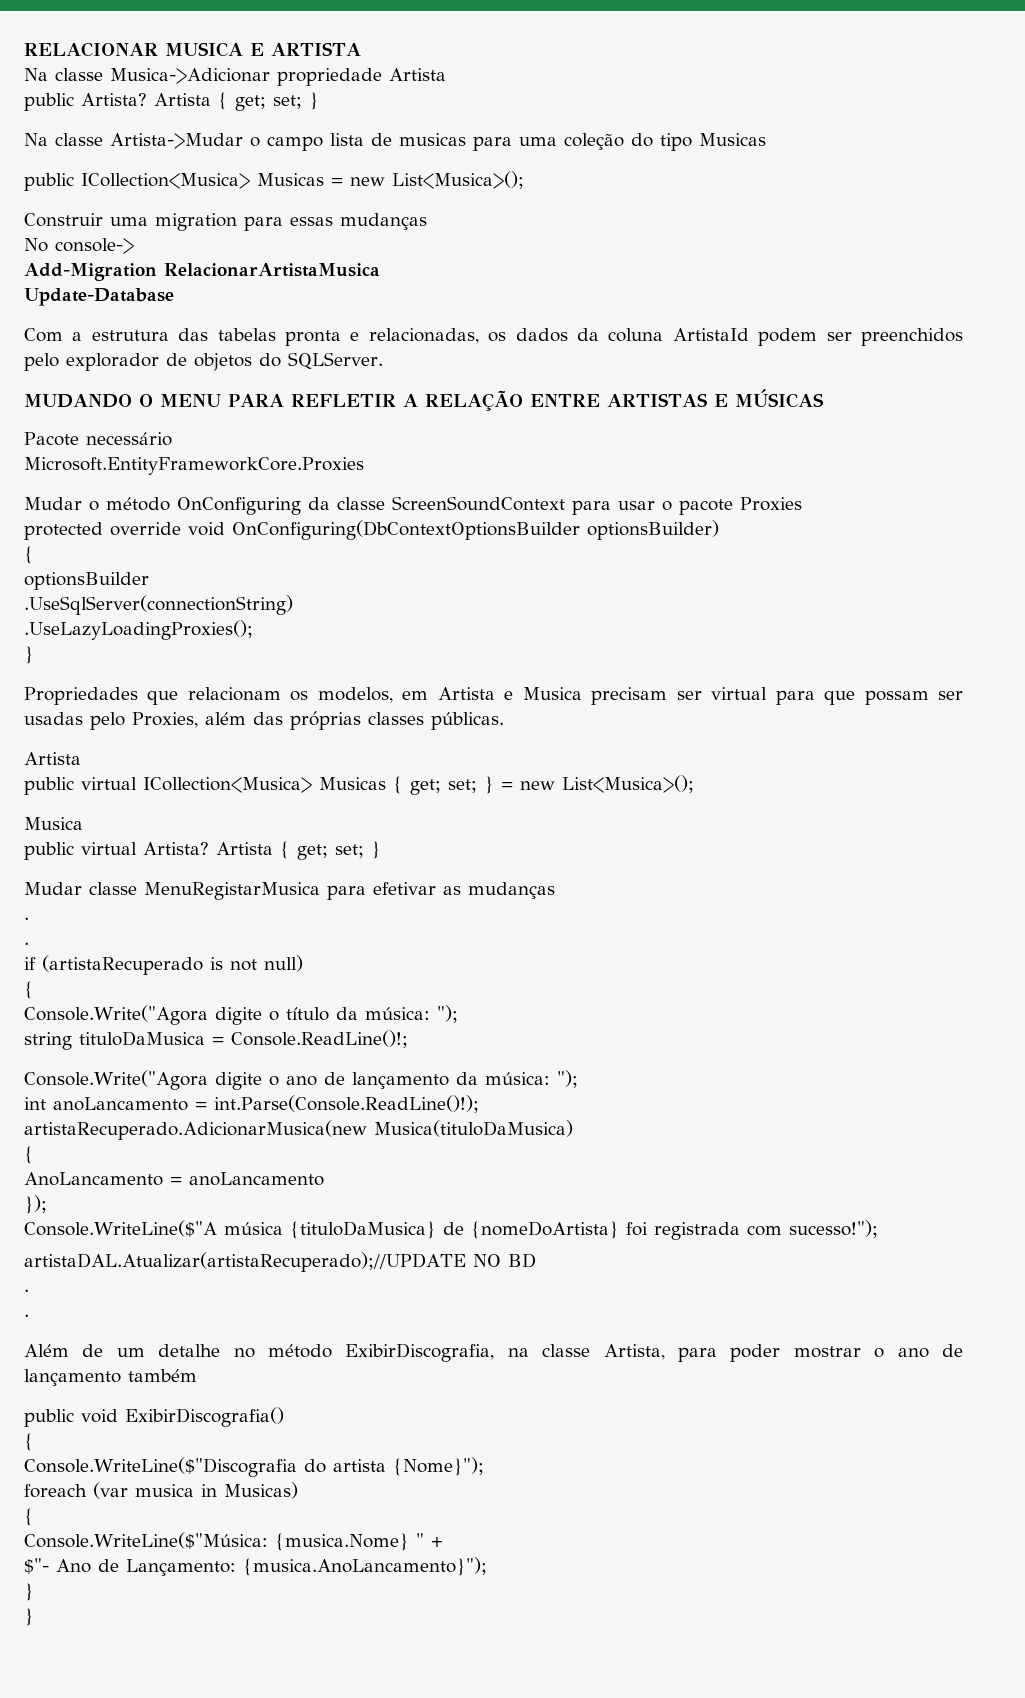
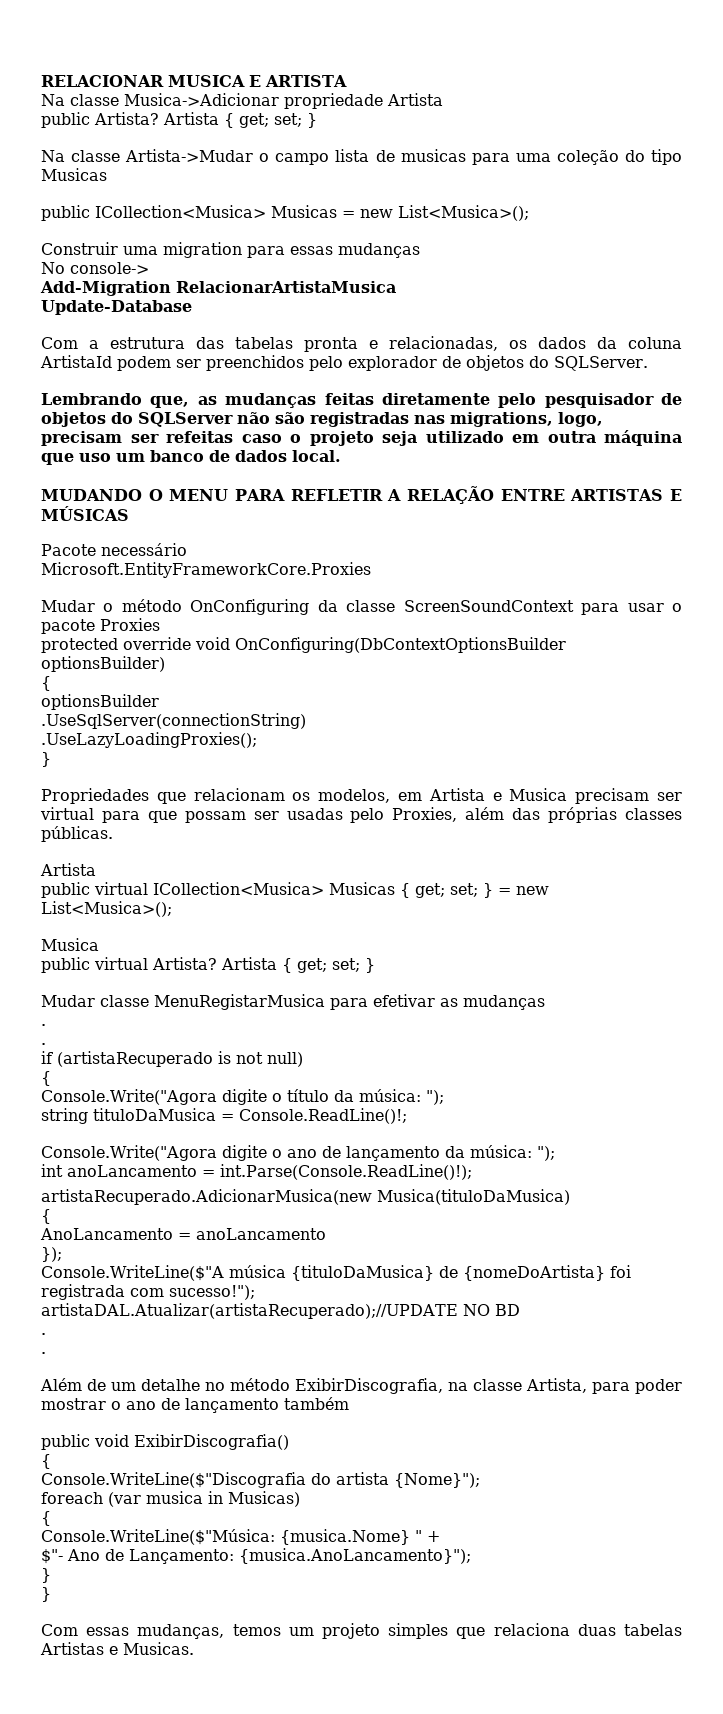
(383, 361) none -> [41,393,682,408] [41,412,603,427] [41,430,682,446] [41,450,341,465] // Lembrando que, as mudanças feitas diretamente pelo pesquisador de objetos do SQLServer não são registradas nas migrations, logo, precisam ser refeitas caso o projeto seja utilizado em outra máquina que uso um banco de dados local.
(34, 1617) none -> [41,1623,682,1639] [40,1642,194,1655] // Com essas mudanças, temos um projeto simples que relaciona duas tabelas Artistas e Musicas.

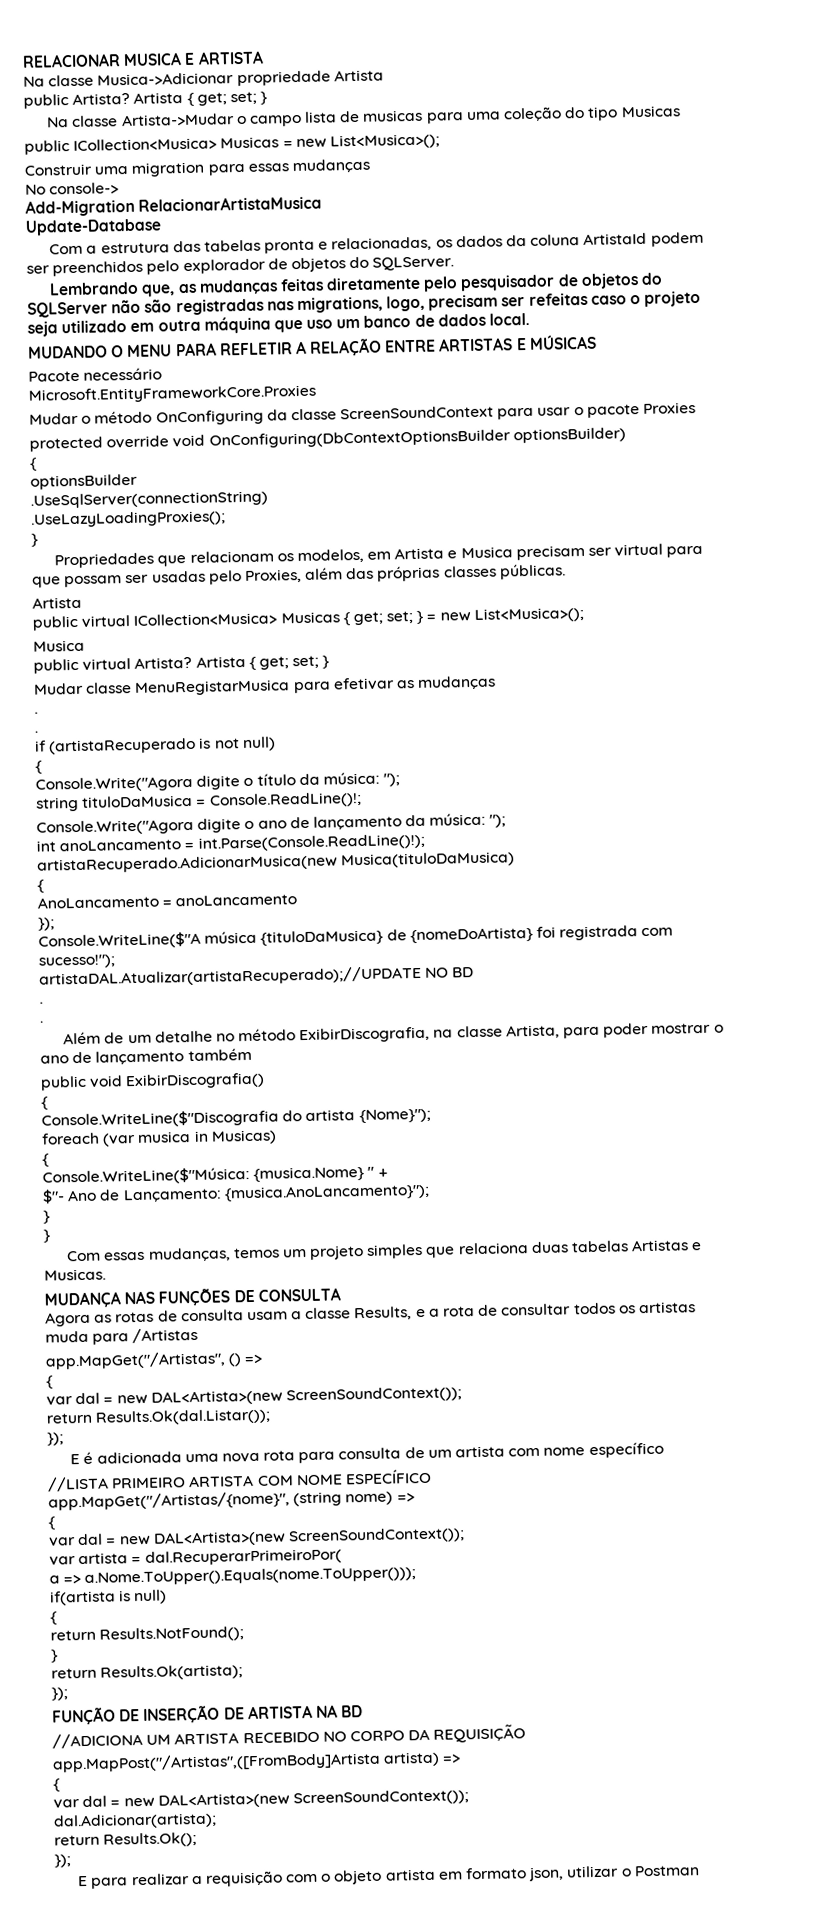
(194, 1648) none -> [44,1287,341,1309] [45,1301,696,1327] [45,1327,199,1345] [45,1351,263,1370] [46,1375,53,1389] [46,1386,462,1406] [46,1408,272,1426] [47,1432,64,1446] [70,1441,664,1465] [47,1468,432,1492] [48,1491,415,1511] [48,1516,55,1530] [49,1527,465,1547] [49,1548,342,1566] [49,1566,417,1586] [49,1589,168,1606] [50,1611,57,1625] [50,1626,245,1643] [51,1649,59,1663] [51,1664,244,1681] [51,1687,68,1701] [52,1704,364,1726] [52,1724,527,1749] [52,1751,462,1773] [53,1778,60,1792] [53,1789,469,1809] [53,1812,217,1830] [54,1832,198,1848] [54,1854,71,1868] [78,1865,700,1889] // MUDANÇA NAS FUNÇÕES DE CONSULTA // Agora as rotas de consulta usam a classe Results, e a rota de consultar todos os artistas muda para /Artistas // app.MapGet("/Artistas", () => // { // var dal = new DAL<Artista>(new ScreenSoundContext()); // return Results.Ok(dal.Listar()); // }); // E é adicionada uma nova rota para consulta de um artista com nome específico // //LISTA PRIMEIRO ARTISTA COM NOME ESPECÍFICO // app.MapGet("/Artistas/{nome}", (string nome) => // { // var dal = new DAL<Artista>(new ScreenSoundContext()); // var artista = dal.RecuperarPrimeiroPor( // a => a.Nome.ToUpper().Equals(nome.ToUpper())); // if(artista is null) // { // return Results.NotFound(); // } // return Results.Ok(artista); // }); // FUNÇÃO DE INSERÇÃO DE ARTISTA NA BD // //ADICIONA UM ARTISTA RECEBIDO NO CORPO DA REQUISIÇÃO // app.MapPost("/Artistas",([FromBody]Artista artista) => // { // var dal = new DAL<Artista>(new ScreenSoundContext()); // dal.Adicionar(artista); // return Results.Ok(); // }); // E para realizar a requisição com o objeto artista em formato json, utilizar o Postman

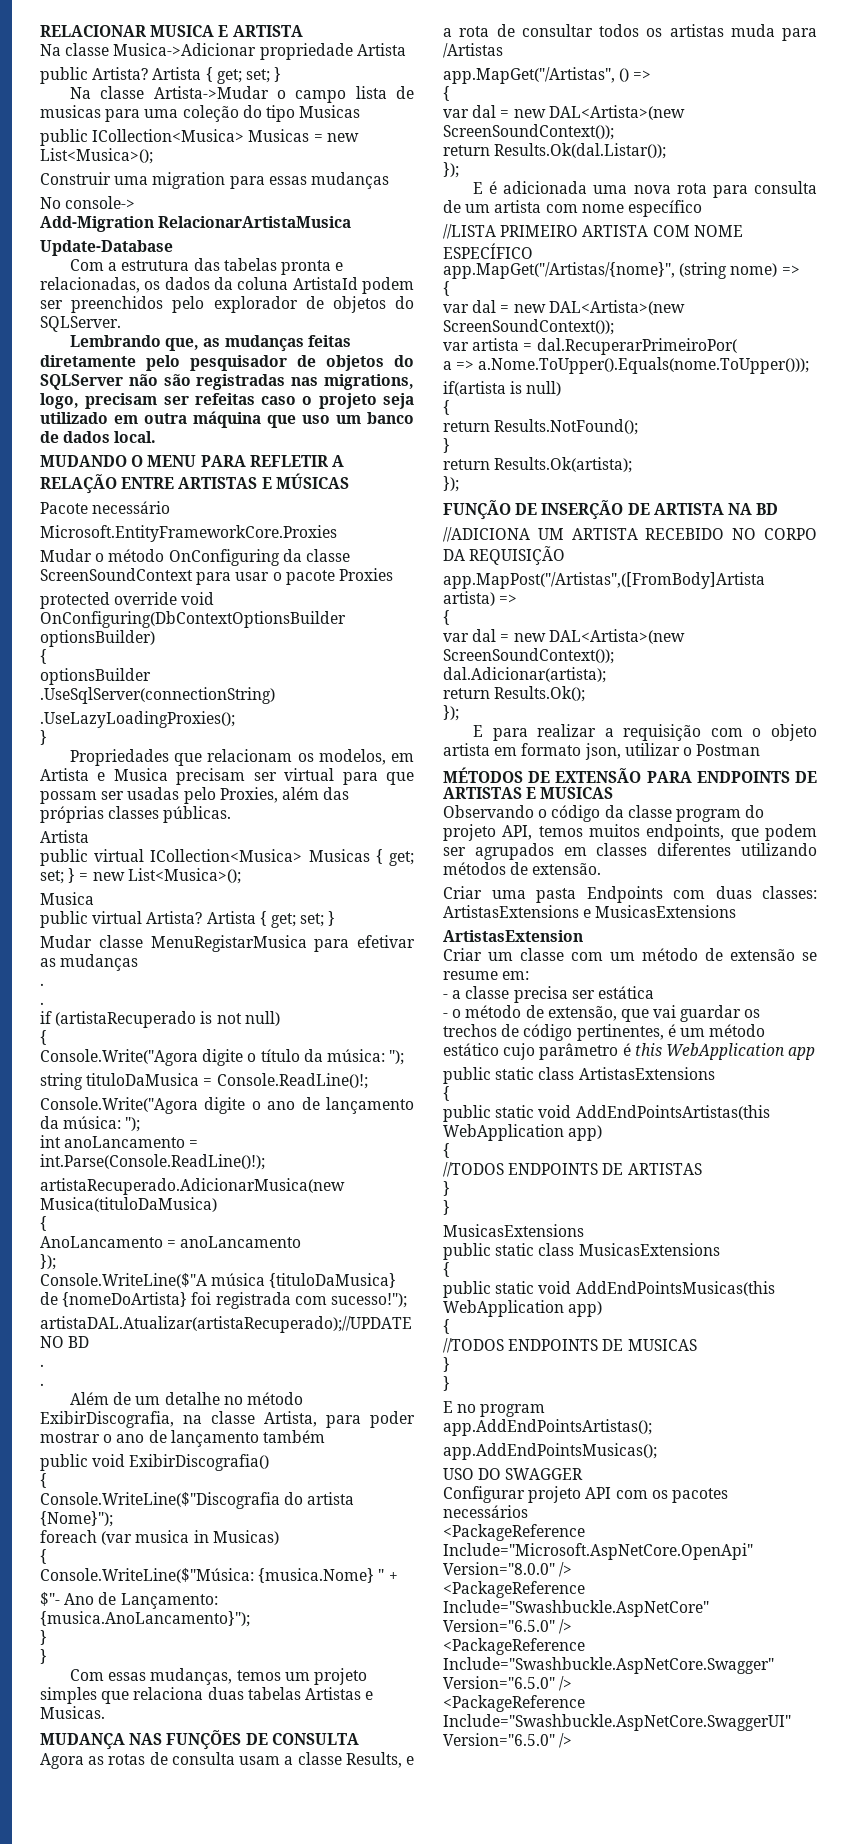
(700, 1871) none -> [443,767,817,783] [443,787,614,799] [443,805,765,822] [443,824,817,841] [443,843,817,860] [443,862,602,875] [443,886,817,903] [443,905,737,918] [443,930,583,942] [443,948,817,961] [443,971,530,980] [443,986,654,1003] [443,1005,761,1022] [443,1024,766,1041] [443,1043,816,1060] [443,1067,715,1084] [443,1086,450,1101] [443,1105,770,1122] [443,1124,603,1141] [443,1143,450,1158] [443,1162,702,1177] [443,1181,450,1196] [443,1200,450,1215] [443,1224,584,1237] [443,1243,720,1260] [443,1262,450,1277] [443,1281,775,1298] [443,1300,603,1317] [443,1319,450,1334] [443,1338,697,1353] [443,1357,450,1372] [443,1376,450,1391] [443,1401,546,1417] [443,1419,652,1436] [443,1443,657,1460] [443,1468,584,1480] [443,1486,728,1503] [443,1505,528,1518] [443,1524,585,1541] [443,1543,753,1560] [443,1562,573,1577] [443,1581,585,1598] [443,1600,709,1617] [443,1619,573,1634] [443,1638,585,1655] [443,1657,774,1674] [443,1676,573,1691] [443,1695,585,1712] [443,1714,791,1731] [443,1733,573,1748] // MÉTODOS DE EXTENSÃO PARA ENDPOINTS DE ARTISTAS E MUSICAS // Observando o código da classe program do projeto API, temos muitos endpoints, que podem ser agrupados em classes diferentes utilizando métodos de extensão. // Criar uma pasta Endpoints com duas classes: ArtistasExtensions e MusicasExtensions // ArtistasExtension // Criar um classe com um método de extensão se resume em: // - a classe precisa ser estática // - o método de extensão, que vai guardar os trechos de código pertinentes, é um método estático cujo parâmetro é this WebApplication app // public static class ArtistasExtensions // { // public static void AddEndPointsArtistas(this WebApplication app) // { // //TODOS ENDPOINTS DE ARTISTAS // } // } // MusicasExtensions // public static class MusicasExtensions // { // public static void AddEndPointsMusicas(this WebApplication app) // { // //TODOS ENDPOINTS DE MUSICAS // } // } // E no program // app.AddEndPointsArtistas(); // app.AddEndPointsMusicas(); // USO DO SWAGGER // Configurar projeto API com os pacotes necessários // <PackageReference Include="Microsoft.AspNetCore.OpenApi" Version="8.0.0" /> // <PackageReference Include="Swashbuckle.AspNetCore" Version="6.5.0" /> // <PackageReference Include="Swashbuckle.AspNetCore.Swagger" Version="6.5.0" /> // <PackageReference Include="Swashbuckle.AspNetCore.SwaggerUI" Version="6.5.0" />

